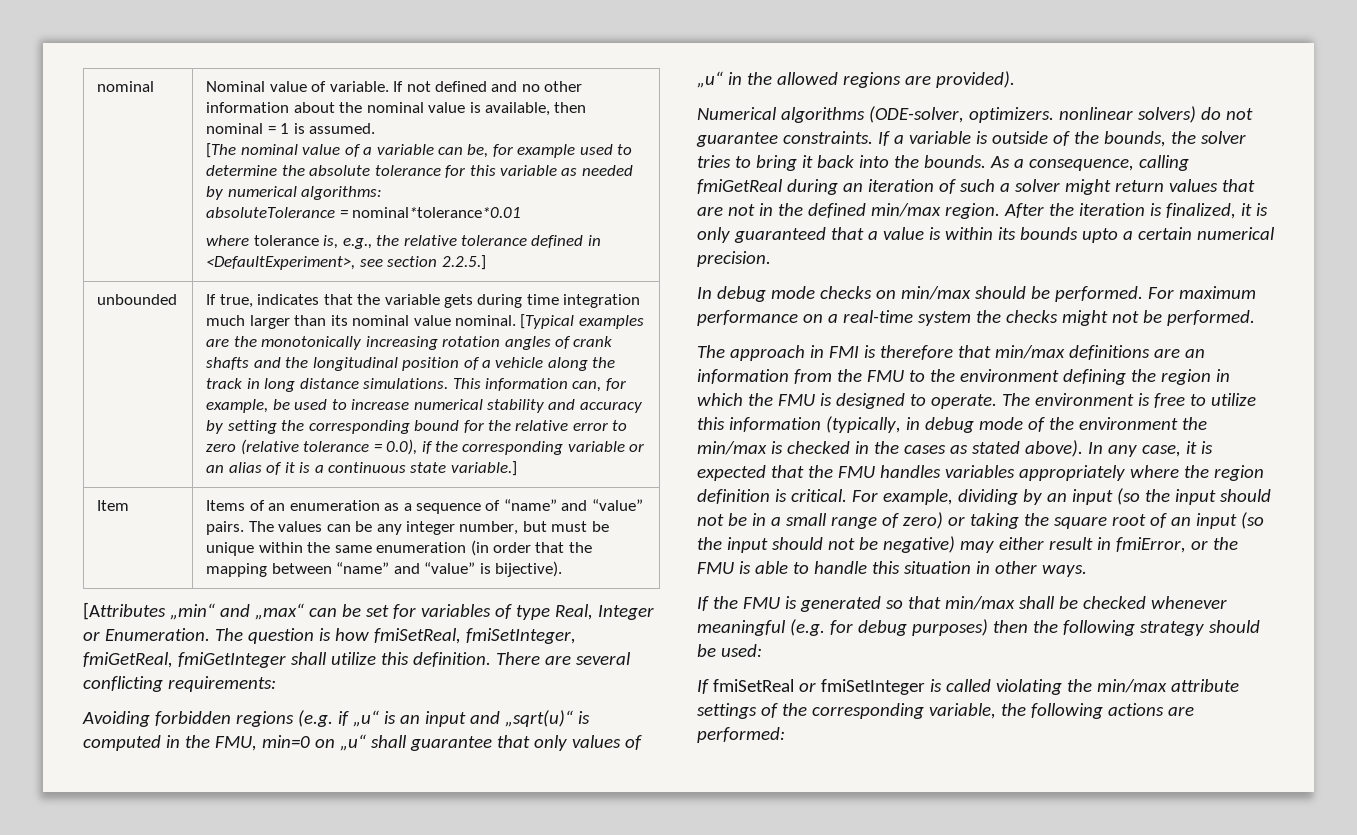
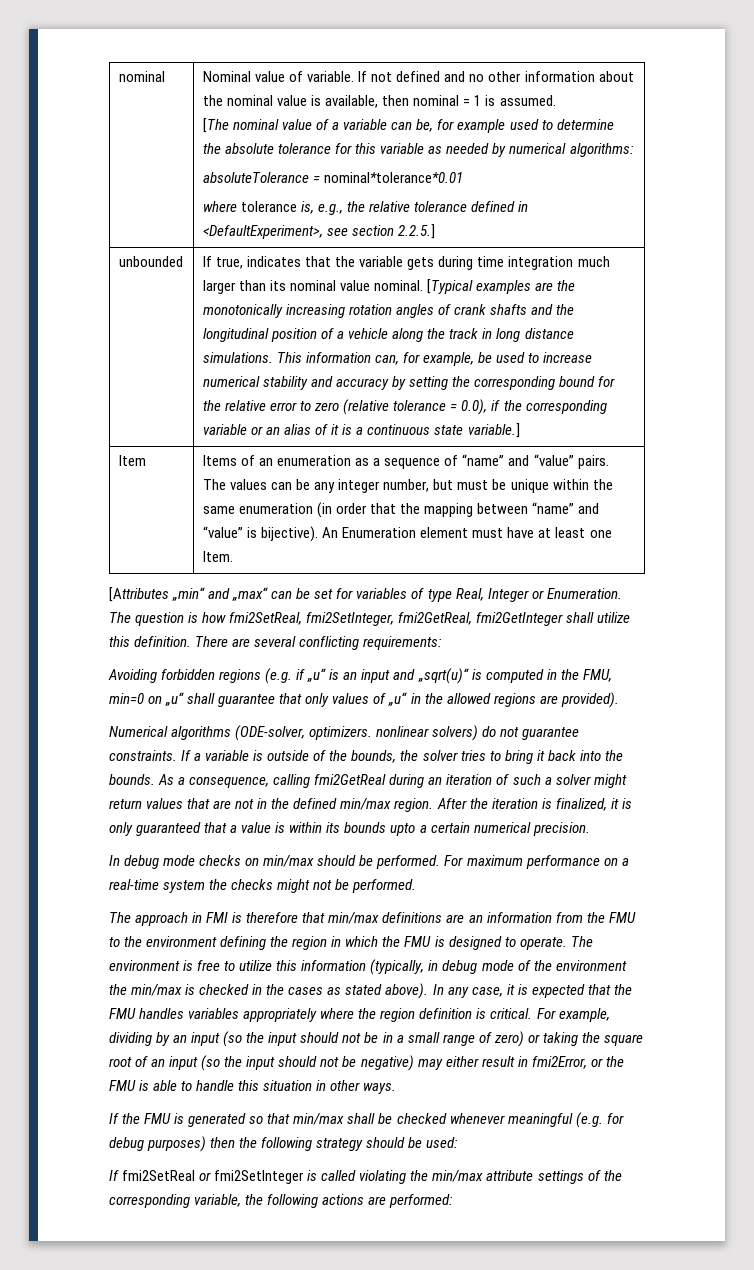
(563, 569) none -> [322,527,612,538] [202,551,233,562] An Enumeration element must have at least one Item.
[373,628,576,644] [83,652,286,668] fmiSetReal, fmiSetInteger, fmiGetReal, fmiGetInteger -> [229,612,564,626] fmi2SetReal, fmi2SetInteger, fmi2GetReal, fmi2GetInteger
[697,179,783,194] fmiGetReal -> [314,774,387,785] fmi2GetReal
[1115,537,1186,553] fmiError, -> [531,1056,587,1069] fmi2Error,
[712,679,925,695] fmiSetReal or fmiSetInteger -> [122,1170,305,1184] fmi2SetReal or fmi2SetInteger

